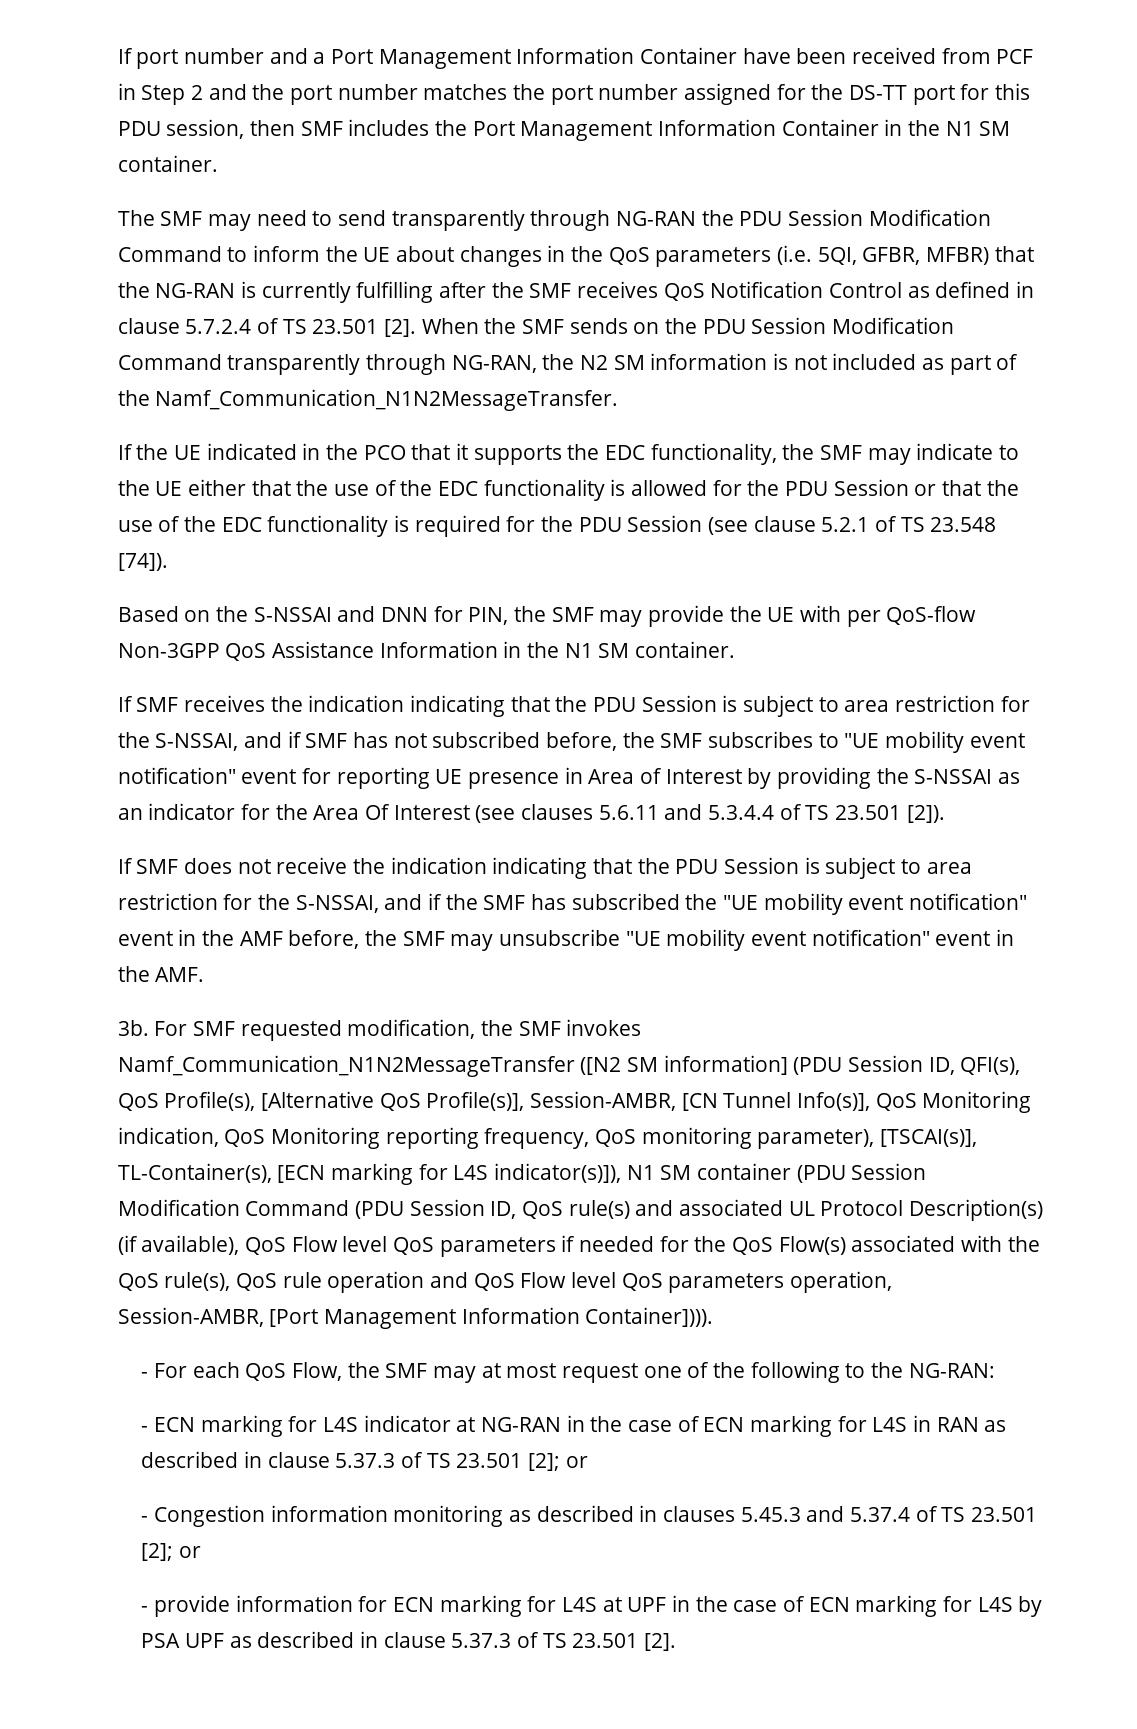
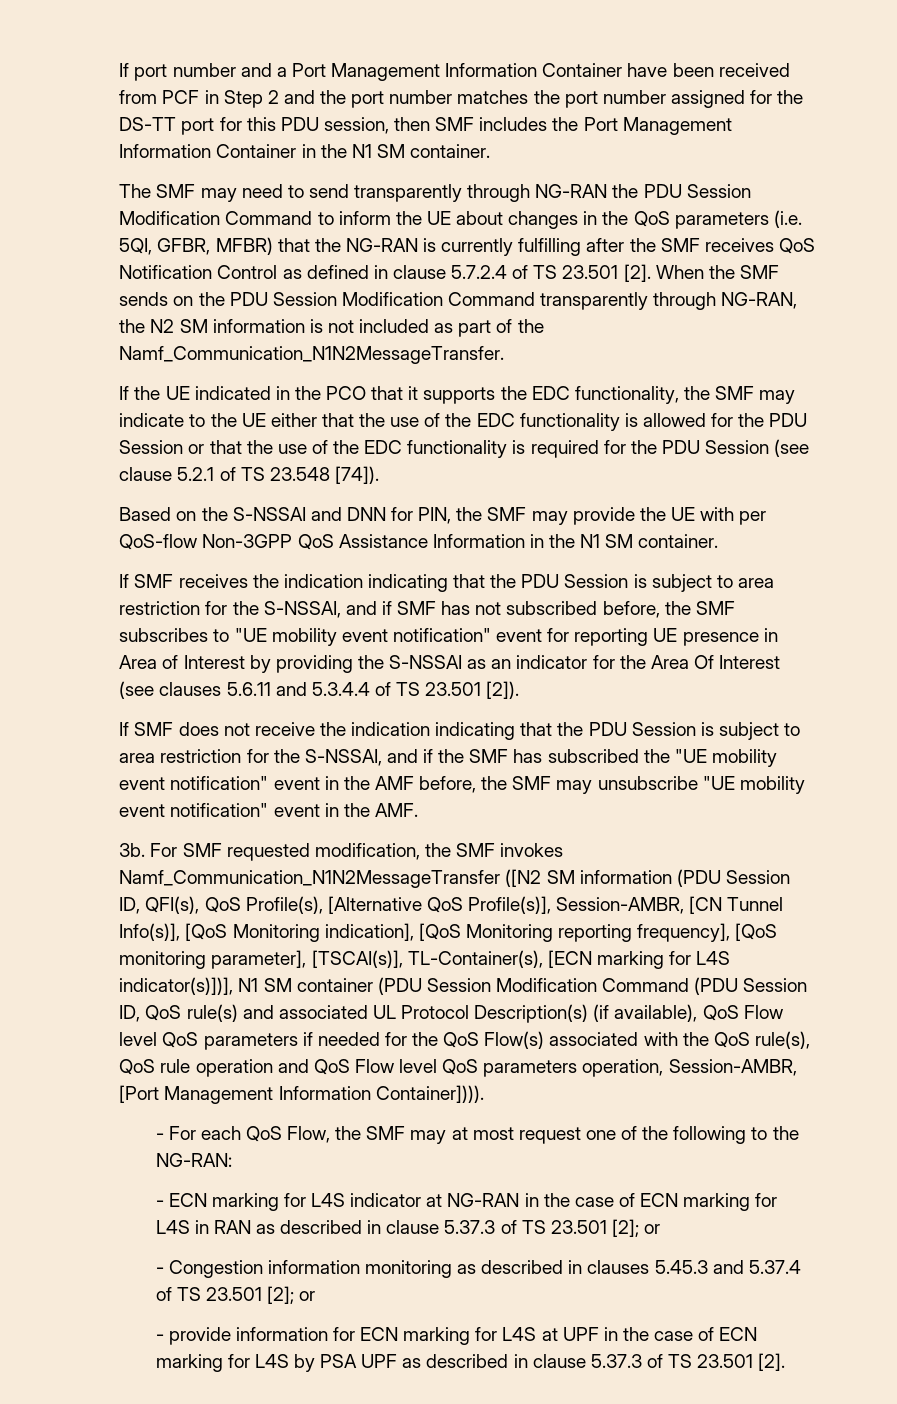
[663,1055,788,1075] information] -> [579,870,672,884] information
[875,1091,1032,1113] [117,1127,875,1149] QoS Monitoring indication, QoS Monitoring reporting frequency, QoS monitoring parameter), -> [185,923,778,942] [119,950,307,969] [QoS Monitoring indication], [QoS Monitoring reporting frequency], [QoS monitoring parameter],
[493,1163,621,1183] indicator(s)]), -> [119,977,234,995] indicator(s)])],

